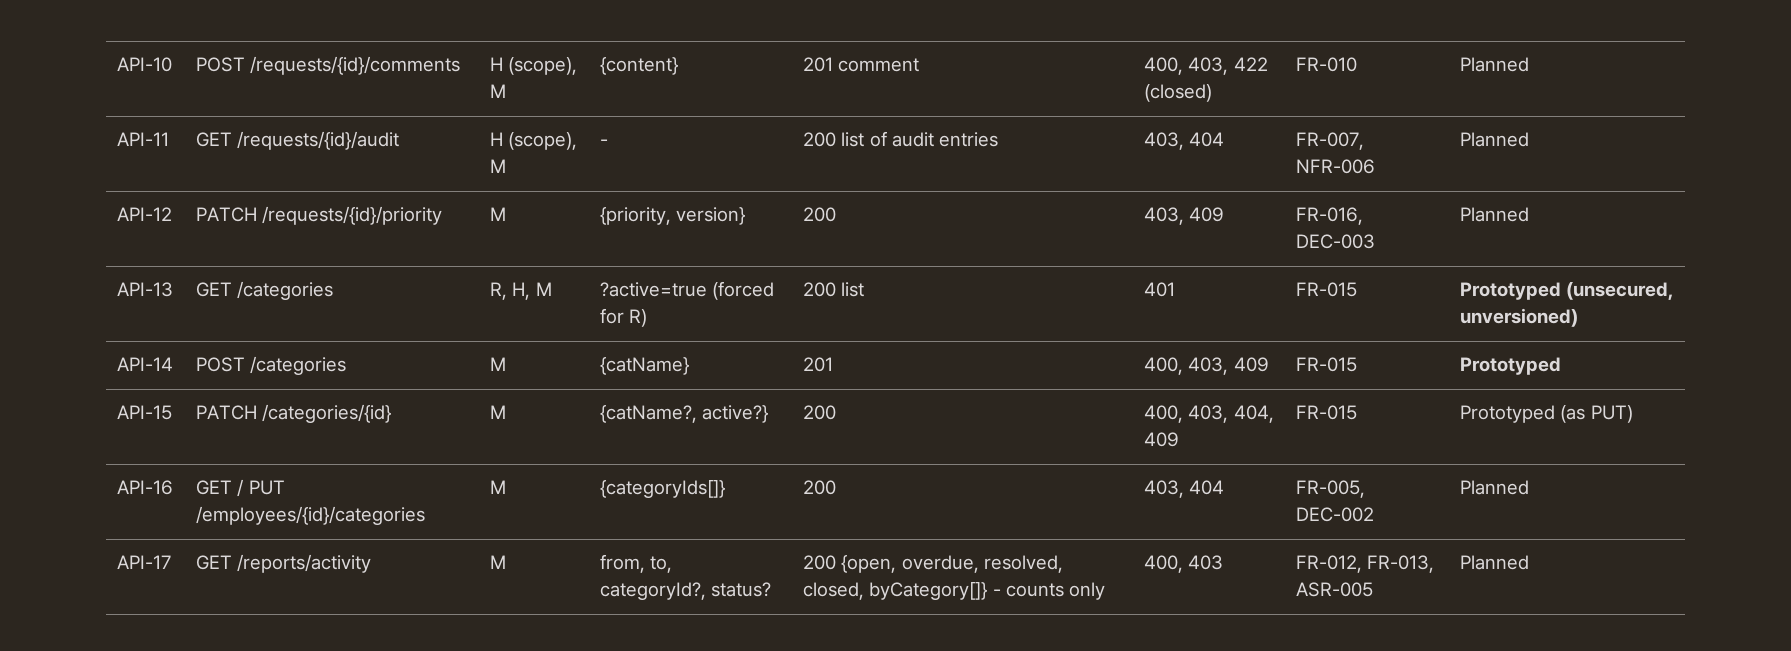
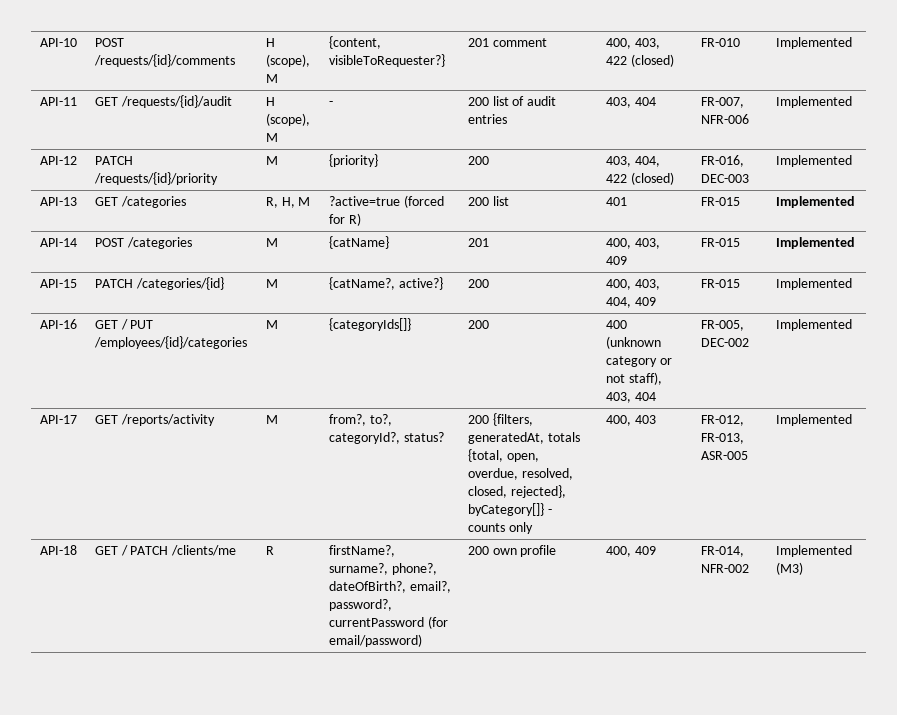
[600,57,679,75] {content} -> [328,36,381,49] [328,54,445,67] {content, visibleToRequester?}
[1460,57,1530,72] Planned -> [775,37,852,49] Implemented
[1460,132,1530,147] Planned -> [775,96,852,108] Implemented
[600,207,746,225] [803,207,837,222] [1144,207,1225,225] {priority, version} | 200 | 403, 409 -> [328,154,378,167] [467,156,489,165] [605,156,660,167] [605,172,674,185] {priority} | 200 | 403, 404, 422 (closed)
[1460,207,1530,222] Planned -> [775,155,852,167] Implemented
[1460,282,1674,300] [1460,308,1579,327] Prototyped (unsecured, unversioned) -> [775,196,855,208] Implemented
[1460,357,1562,375] Prototyped -> [775,237,855,249] Implemented
[1460,405,1633,423] Prototyped (as PUT) -> [775,278,852,290] Implemented
(837, 487) none -> [605,320,627,329] [605,336,661,349] [605,356,672,367] [605,372,662,385] 400 (unknown category or not staff),
[1460,480,1530,495] Planned -> [775,319,852,331] Implemented
[600,554,673,573] from, to, -> [328,414,392,426] from?, to?,
[841,555,897,573] {open, -> [492,413,533,426] [467,432,580,444] [467,449,539,462] {filters, generatedAt, totals {total, open,
(865, 591) none -> [510,485,566,498] rejected},
[1460,555,1530,570] Planned -> [775,414,852,426] [39,545,77,555] [94,545,237,556] [265,546,274,555] [328,545,395,557] [328,563,437,575] [328,581,451,593] [328,599,392,611] [328,616,448,629] [328,634,422,647] [467,545,557,557] [605,546,656,557] [700,546,744,557] [700,564,749,573] [775,545,852,557] [775,562,803,575] Implemented // API-18 | GET / PATCH /clients/me | R | firstName?, surname?, phone?, dateOfBirth?, email?, password?, currentPassword (for email/password) | 200 own profile | 400, 409 | FR-014, NFR-002 | Implemented (M3)

